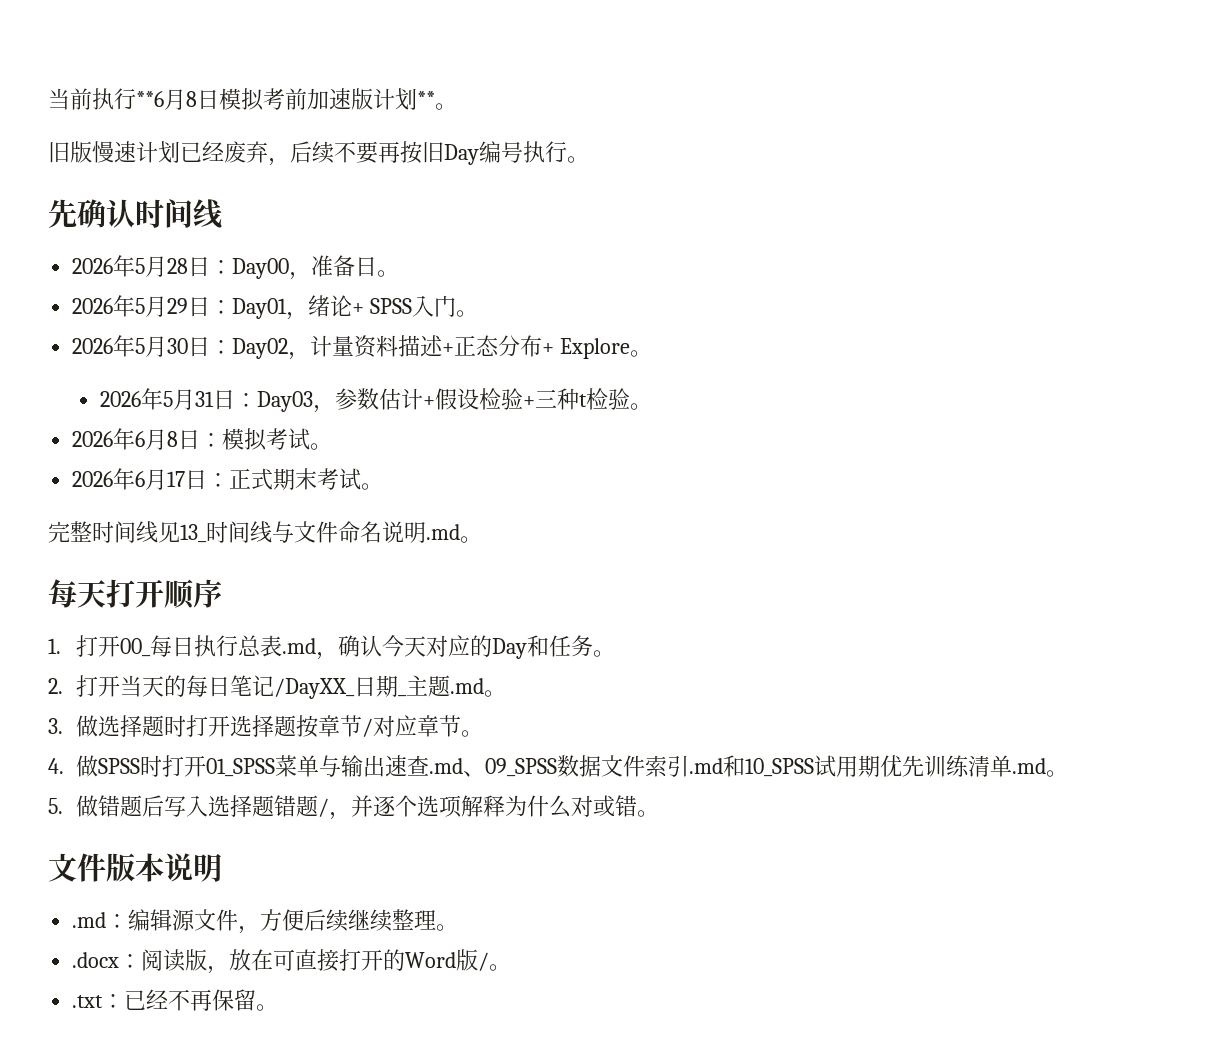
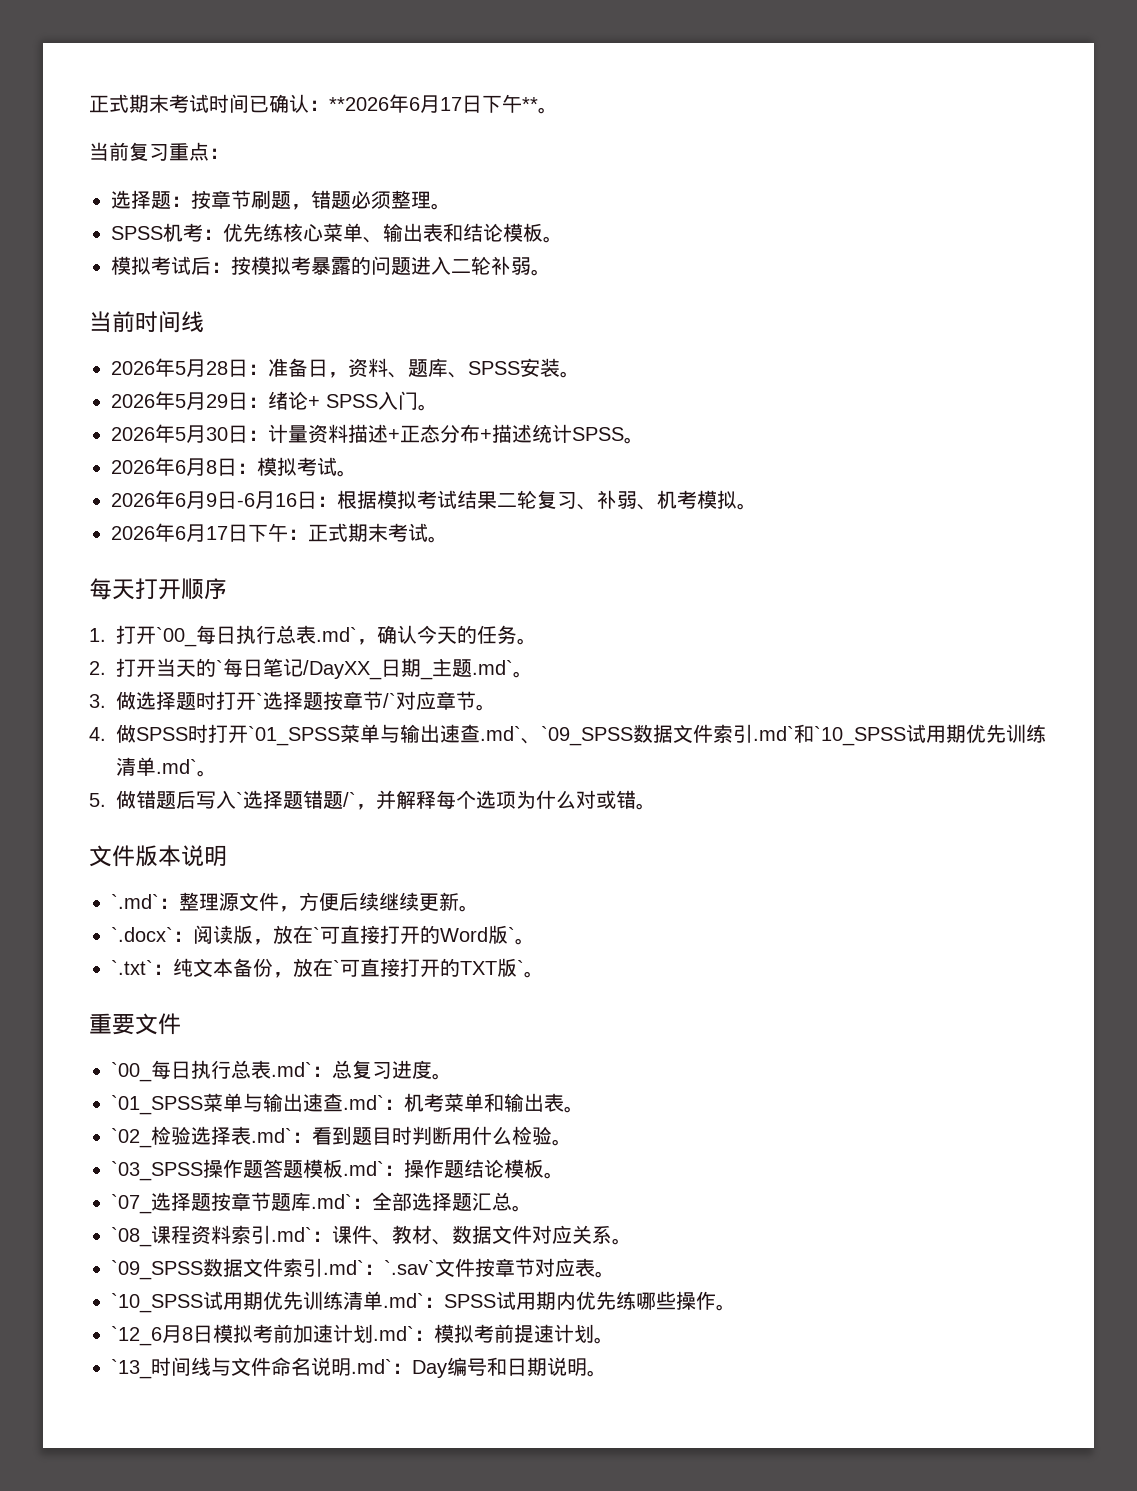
[48,88,457,111] [48,141,589,166] [48,199,135,228] 当前执行**6月8日模拟考前加速版计划**。 // 旧版慢速计划已经废弃，后续不要再按旧Day编号执行。 // 先确认 -> [89,94,558,114] [89,142,229,161] [111,190,451,210] [111,223,563,243] [111,256,551,276] [89,311,135,333] 正式期末考试时间已确认：**2026年6月17日下午**。 // 当前复习重点： // 选择题：按章节刷题，错题必须整理。 // SPSS机考：优先练核心菜单、输出表和结论模板。 // 模拟考试后：按模拟考暴露的问题进入二轮补弱。 // 当前
[232,255,378,280] Day00，准备日 -> [268,358,560,378] 准备日，资料、题库、SPSS安装
[232,298,309,320] Day01， -> (268, 402) none
[232,338,311,360] Day02， -> (268, 435) none
[560,338,653,359] [100,388,631,413] Explore。 // 2026年5月31日：Day03，参数估计+假设检验+三种t检验 -> [492,424,624,443] 描述统计SPSS
(333, 446) none -> [111,490,757,510] // 2026年6月9日-6月16日：根据模拟考试结果二轮复习、补弱、机考模拟。
(208, 479) none -> [248,523,288,542] 下午
[48,521,482,543] // 完整时间线见13_时间线与文件命名说明.md。 -> (448, 539) none
[119,635,316,657] 00_每日执行总表.md -> [156,625,357,647] `00_每日执行总表.md`
[425,635,549,659] 对应的Day和 -> [457,625,477,644] 的
(186, 686) none -> [216,660,223,675] `
[449,678,484,694] .md -> [472,660,513,675] .md`
[229,715,373,738] 选择题按章节/ -> [256,691,396,710] `选择题按章节/`
[205,755,1046,777] 01_SPSS菜单与输出速查.md、09_SPSS数据文件索引.md和10_SPSS试用期优先训练清单.md -> [248,724,1046,746] [116,757,197,776] `01_SPSS菜单与输出速查.md`、`09_SPSS数据文件索引.md`和`10_SPSS试用期优先训练清单.md`
(208, 806) none -> [236,792,243,807] `
[317,795,505,820] /，并逐个选项解释 -> [343,790,516,810] /`，并解释每个选项
[72,909,173,931] .md：编辑 -> [111,892,219,911] `.md`：整理
[392,909,459,931] [72,952,120,968] 整理。 // .docx -> [419,892,479,912] [111,927,173,942] 更新。 // `.docx`
(274, 960) none -> [313,927,320,942] `
[478,952,512,971] [72,989,257,1011] /。 // .txt：已经不再保留 -> [508,927,535,945] [111,958,544,978] [89,1013,181,1035] [111,1060,452,1082] [111,1093,584,1115] [111,1126,572,1148] [111,1159,564,1181] [111,1192,532,1214] [111,1225,632,1247] [111,1258,615,1280] [111,1291,736,1313] [111,1324,614,1346] [111,1357,587,1379] `。 // `.txt`：纯文本备份，放在`可直接打开的TXT版`。 // 重要文件 // `00_每日执行总表.md`：总复习进度。 // `01_SPSS菜单与输出速查.md`：机考菜单和输出表。 // `02_检验选择表.md`：看到题目时判断用什么检验。 // `03_SPSS操作题答题模板.md`：操作题结论模板。 // `07_选择题按章节题库.md`：全部选择题汇总。 // `08_课程资料索引.md`：课件、教材、数据文件对应关系。 // `09_SPSS数据文件索引.md`：`.sav`文件按章节对应表。 // `10_SPSS试用期优先训练清单.md`：SPSS试用期内优先练哪些操作。 // `12_6月8日模拟考前加速计划.md`：模拟考前提速计划。 // `13_时间线与文件命名说明.md`：Day编号和日期说明

